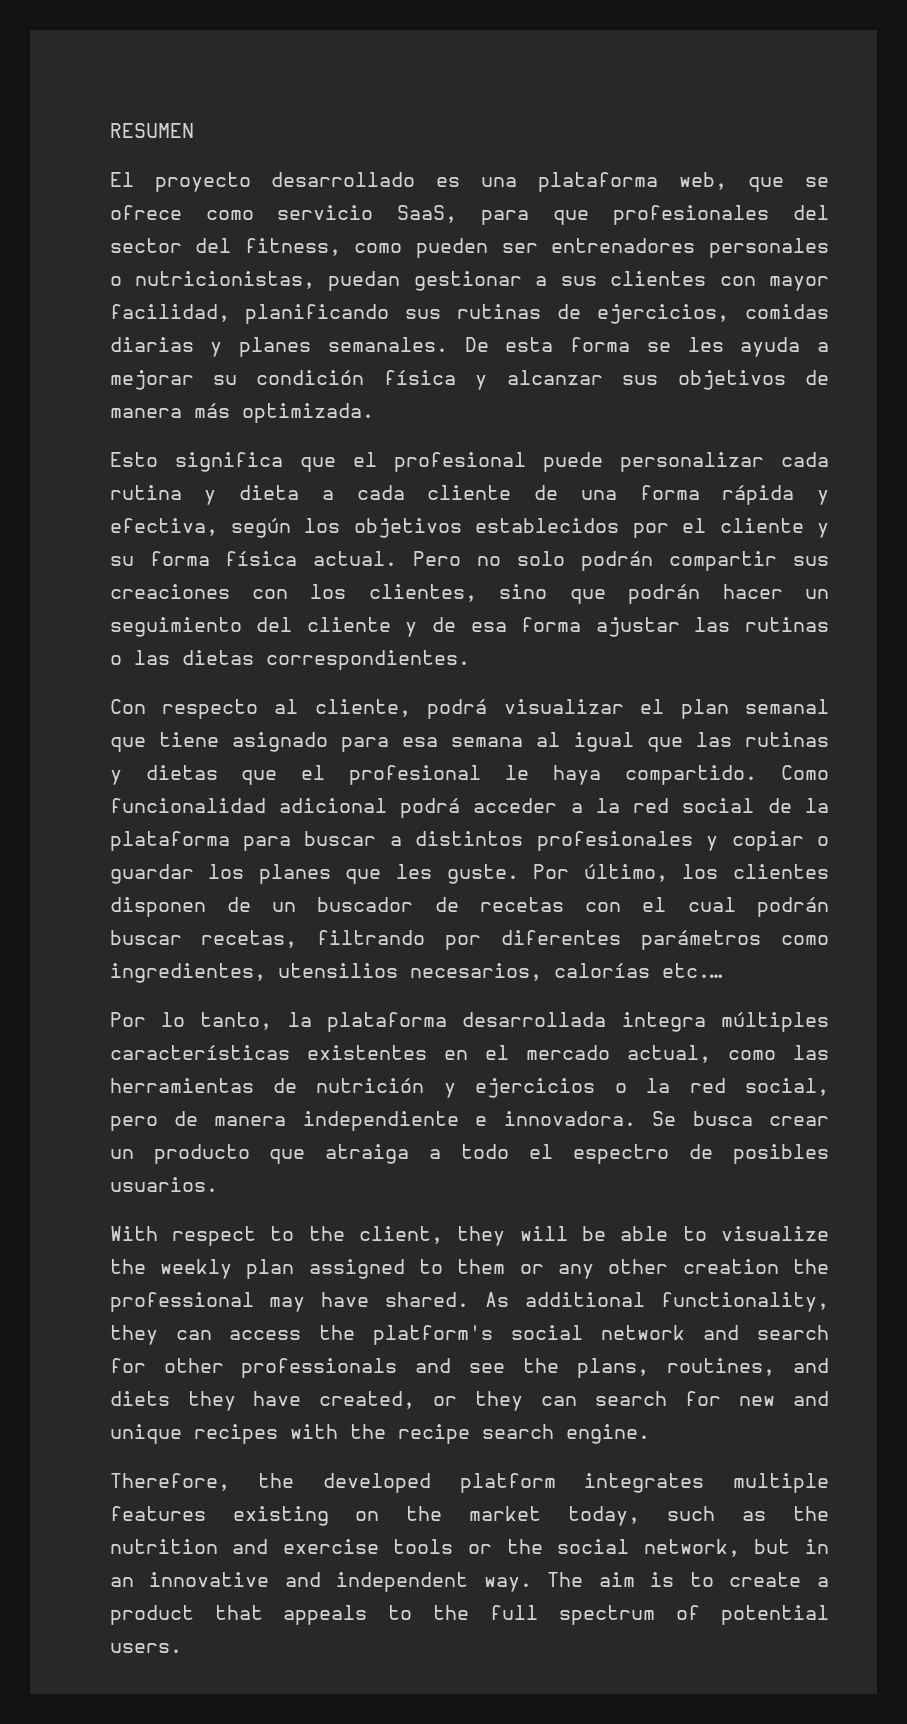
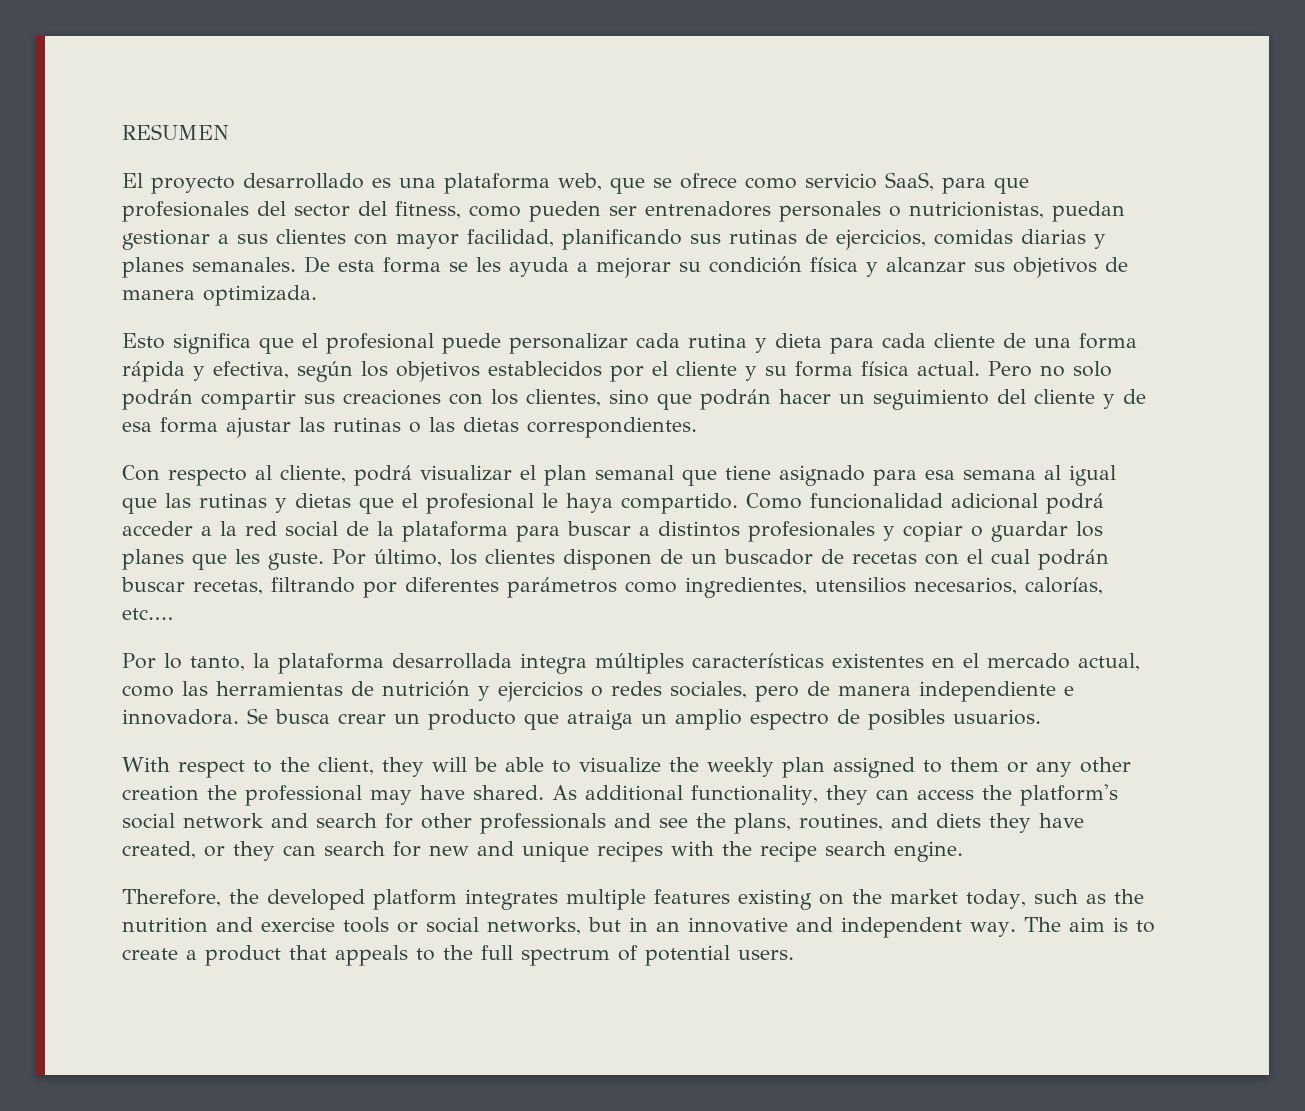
[193,403,230,418] más -> (196, 294) none
[321,490,334,500] a -> [830,337,875,354] para
[553,963,650,978] calorías -> [1025,577,1104,595] calorías,
[646,1078,830,1096] la red social, -> [611,681,748,699] redes sociales,
[429,1144,554,1159] a todo el -> [641,709,743,730] un amplio
[506,1539,740,1557] the social network, -> [426,917,582,935] social networks,

